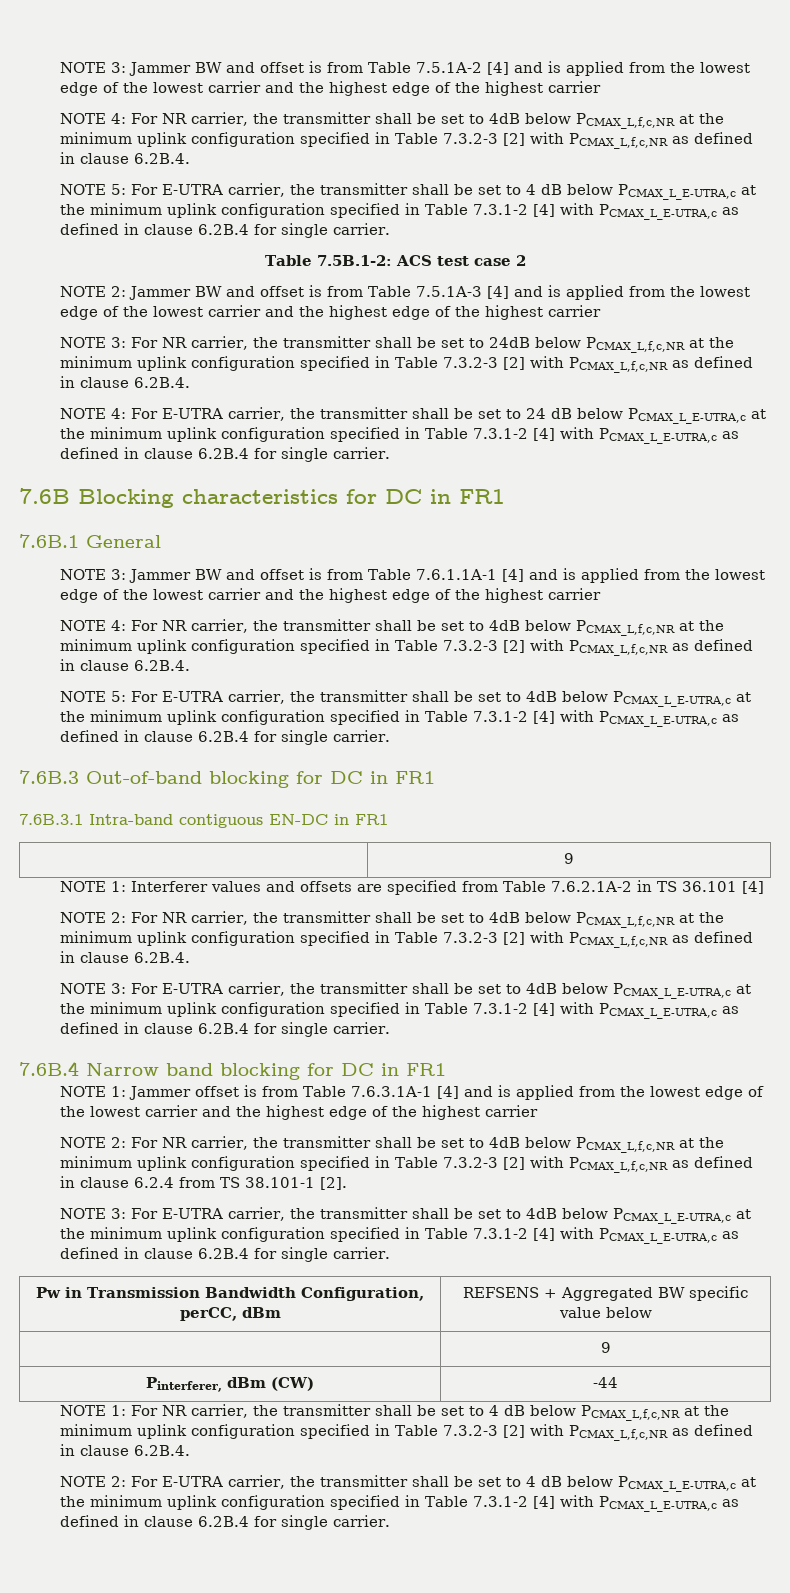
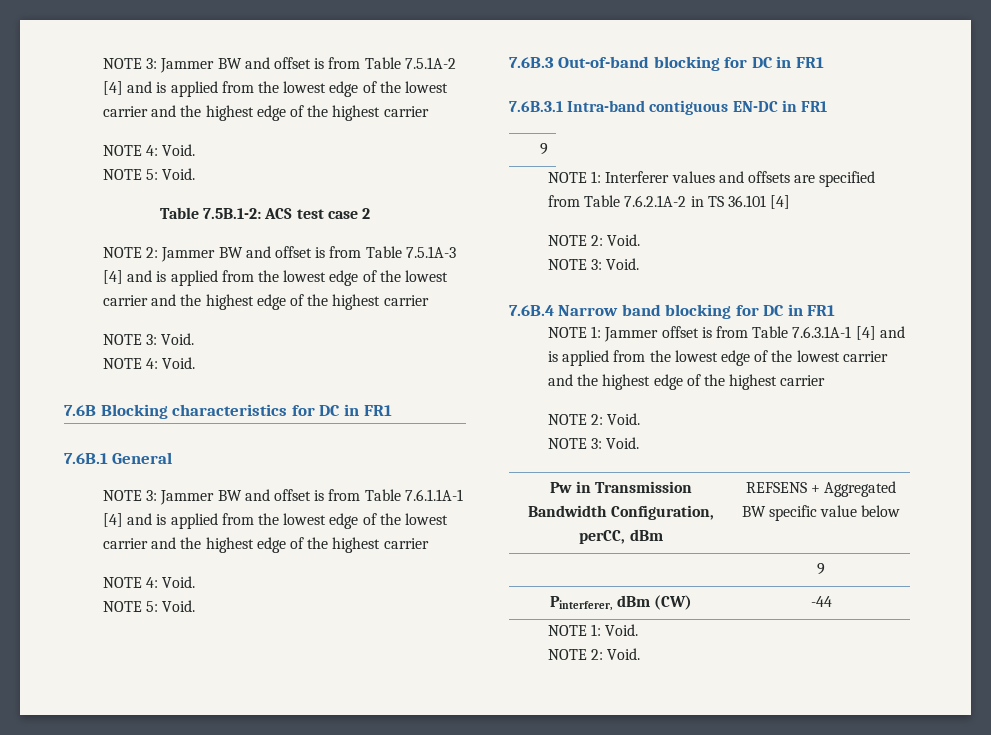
[130,112,724,129] [59,132,753,149] [59,152,190,164] [59,183,756,200] [59,203,739,220] [59,223,390,238] For NR carrier, the transmitter shall be set to 4dB below PCMAX_L,f,c,NR at the minimum uplink configuration specified in Table 7.3.2-3 [2] with PCMAX_L,f,c,NR as defined in clause 6.2B.4. // NOTE 5: For E-UTRA carrier, the transmitter shall be set to 4 dB below PCMAX_L_E-UTRA,c at the minimum uplink configuration specified in Table 7.3.1-2 [4] with PCMAX_L_E-UTRA,c as defined in clause 6.2B.4 for single carrier. -> [162,144,196,156] [103,168,196,180] Void. // NOTE 5: Void.
[130,336,734,353] [59,356,753,373] [59,376,190,388] [59,407,766,424] [59,427,739,444] [59,447,390,462] For NR carrier, the transmitter shall be set to 24dB below PCMAX_L,f,c,NR at the minimum uplink configuration specified in Table 7.3.2-3 [2] with PCMAX_L,f,c,NR as defined in clause 6.2B.4. // NOTE 4: For E-UTRA carrier, the transmitter shall be set to 24 dB below PCMAX_L_E-UTRA,c at the minimum uplink configuration specified in Table 7.3.1-2 [4] with PCMAX_L_E-UTRA,c as defined in clause 6.2B.4 for single carrier. -> [161,333,195,345] [103,357,196,369] Void. // NOTE 4: Void.
[130,619,724,636] [59,639,753,656] [59,659,190,671] [59,690,751,707] [59,710,739,727] [59,730,390,745] For NR carrier, the transmitter shall be set to 4dB below PCMAX_L,f,c,NR at the minimum uplink configuration specified in Table 7.3.2-3 [2] with PCMAX_L,f,c,NR as defined in clause 6.2B.4. // NOTE 5: For E-UTRA carrier, the transmitter shall be set to 4dB below PCMAX_L_E-UTRA,c at the minimum uplink configuration specified in Table 7.3.1-2 [4] with PCMAX_L_E-UTRA,c as defined in clause 6.2B.4 for single carrier. -> [162,576,196,588] [103,600,196,612] Void. // NOTE 5: Void.
[130,911,724,928] [59,931,753,948] [59,951,190,963] [59,982,751,999] [59,1002,739,1019] [59,1022,390,1037] For NR carrier, the transmitter shall be set to 4dB below PCMAX_L,f,c,NR at the minimum uplink configuration specified in Table 7.3.2-3 [2] with PCMAX_L,f,c,NR as defined in clause 6.2B.4. // NOTE 3: For E-UTRA carrier, the transmitter shall be set to 4dB below PCMAX_L_E-UTRA,c at the minimum uplink configuration specified in Table 7.3.1-2 [4] with PCMAX_L_E-UTRA,c as defined in clause 6.2B.4 for single carrier. -> [607,234,641,246] [548,258,640,270] Void. // NOTE 3: Void.
[130,1136,724,1153] [59,1156,753,1173] [59,1176,347,1190] [59,1207,751,1224] [59,1227,739,1244] [59,1247,390,1262] For NR carrier, the transmitter shall be set to 4dB below PCMAX_L,f,c,NR at the minimum uplink configuration specified in Table 7.3.2-3 [2] with PCMAX_L,f,c,NR as defined in clause 6.2.4 from TS 38.101-1 [2]. // NOTE 3: For E-UTRA carrier, the transmitter shall be set to 4dB below PCMAX_L_E-UTRA,c at the minimum uplink configuration specified in Table 7.3.1-2 [4] with PCMAX_L_E-UTRA,c as defined in clause 6.2B.4 for single carrier. -> [607,413,641,425] [548,437,640,449] Void. // NOTE 3: Void.
[130,1404,729,1421] [59,1424,753,1441] [59,1444,190,1456] [59,1475,756,1492] [59,1495,739,1512] [59,1515,390,1530] For NR carrier, the transmitter shall be set to 4 dB below PCMAX_L,f,c,NR at the minimum uplink configuration specified in Table 7.3.2-3 [2] with PCMAX_L,f,c,NR as defined in clause 6.2B.4. // NOTE 2: For E-UTRA carrier, the transmitter shall be set to 4 dB below PCMAX_L_E-UTRA,c at the minimum uplink configuration specified in Table 7.3.1-2 [4] with PCMAX_L_E-UTRA,c as defined in clause 6.2B.4 for single carrier. -> [605,624,639,636] [548,648,641,660] Void. // NOTE 2: Void.

